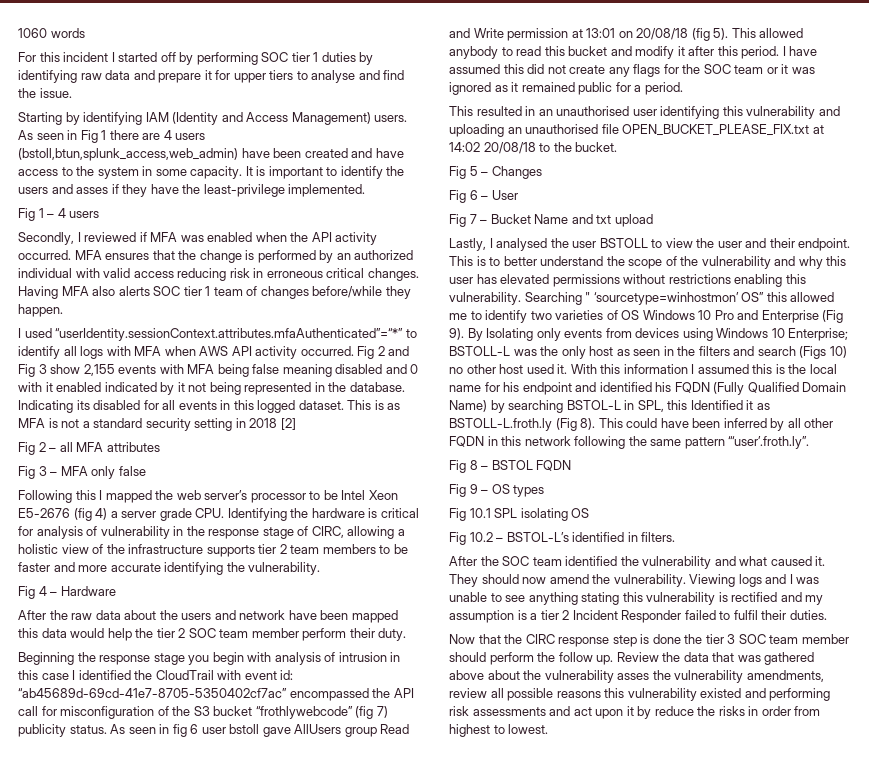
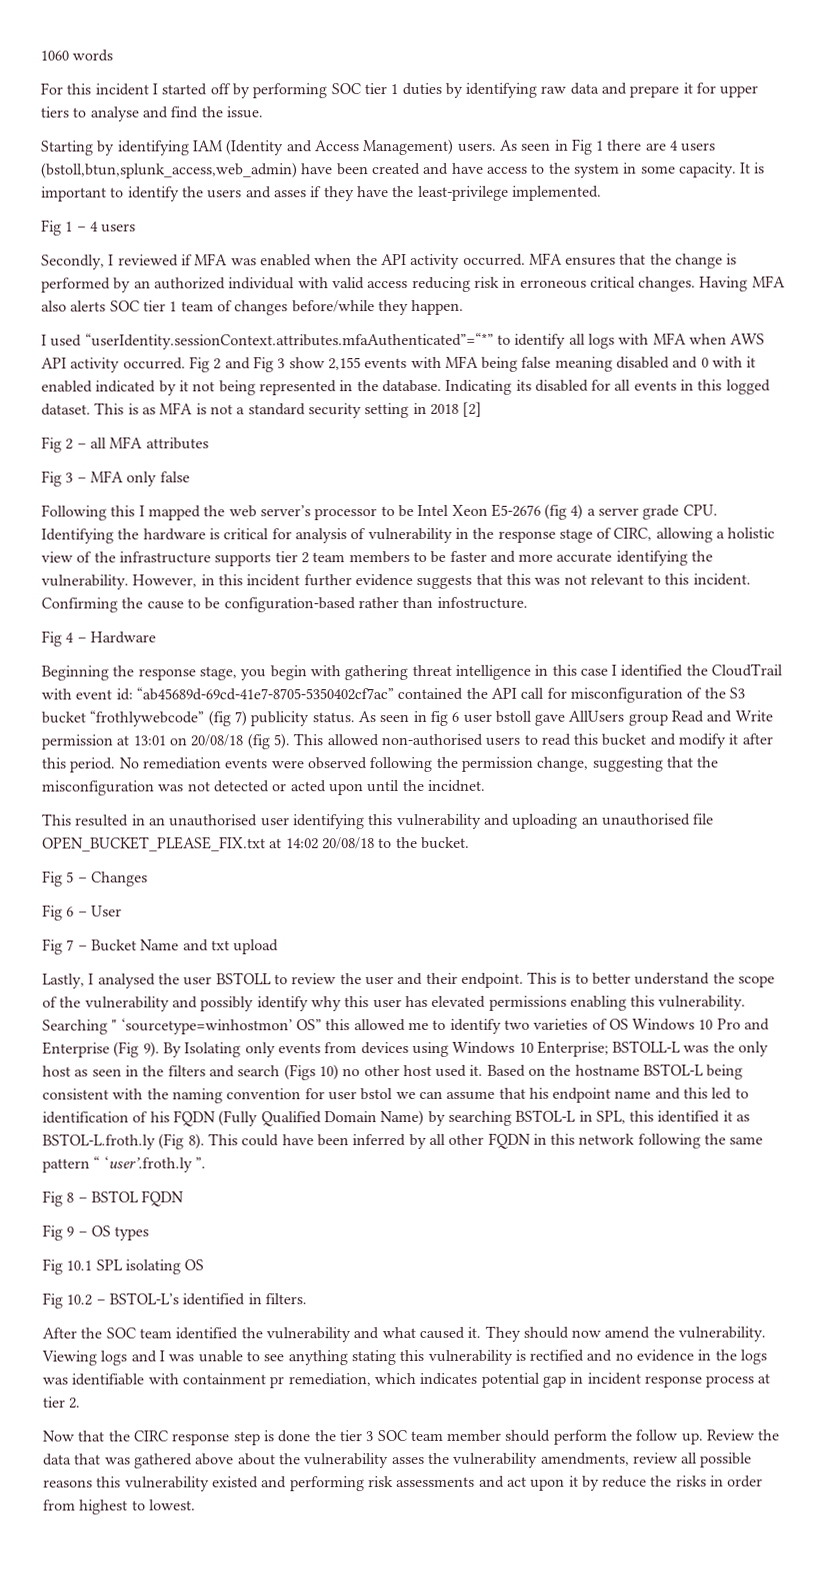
[18,586,116,599] [18,610,398,623] [18,628,407,641] // Fig 4 – Hardware // After the raw data about the users and network have been mapped this data would help the tier 2 SOC team member perform their duty. -> [132,573,751,589] [41,596,528,613] [41,630,156,647] However, in this incident further evidence suggests that this was not relevant to this incident. Confirming the cause to be configuration-based rather than infostructure. // Fig 4 – Hardware
[153,653,185,665] stage -> [198,666,237,681] stage,
[274,652,387,665] analysis of intrusion -> [344,664,531,681] gathering threat intelligence
[289,688,369,701] encompassed -> [397,687,464,701] contained
[449,46,498,59] anybody -> [380,733,521,747] non-authorised users
[782,46,818,56] [449,64,815,77] [449,82,683,95] I have assumed this did not create any flags for the SOC team or it was ignored as it remained public for a period. -> [118,756,719,773] [41,779,486,796] No remediation events were observed following the permission change, suggesting that the misconfiguration was not detected or acted upon until the incidnet.
[665,238,693,248] view -> [291,973,337,985] review
(796, 261) none -> [200,996,309,1012] possibly identify
[623,274,731,284] without restrictions -> (567, 1003) none
[570,364,837,374] [449,382,652,395] With this information I assumed this is the local name for his endpoint and identified -> [486,1063,744,1080] [42,1087,749,1104] [42,1111,149,1124] Based on the hostname BSTOL-L being consistent with the naming convention for user bstol we can assume that his endpoint name and this led to identification of
[690,400,743,410] Identified -> [657,1110,721,1123] identified
[449,418,552,431] BSTOLL-L.froth.ly -> [42,1133,156,1150] BSTOL-L.froth.ly
[728,436,810,449] “‘user’.froth.ly”. -> [93,1156,206,1173] “ ‘user’.froth.ly ”.
[805,595,824,605] [449,610,827,623] my assumption is a tier 2 Incident Responder failed to fulfil their duties. -> [614,1349,768,1365] [42,1372,771,1389] [42,1396,81,1409] no evidence in the logs was identifiable with containment pr remediation, which indicates potential gap in incident response process at tier 2.

